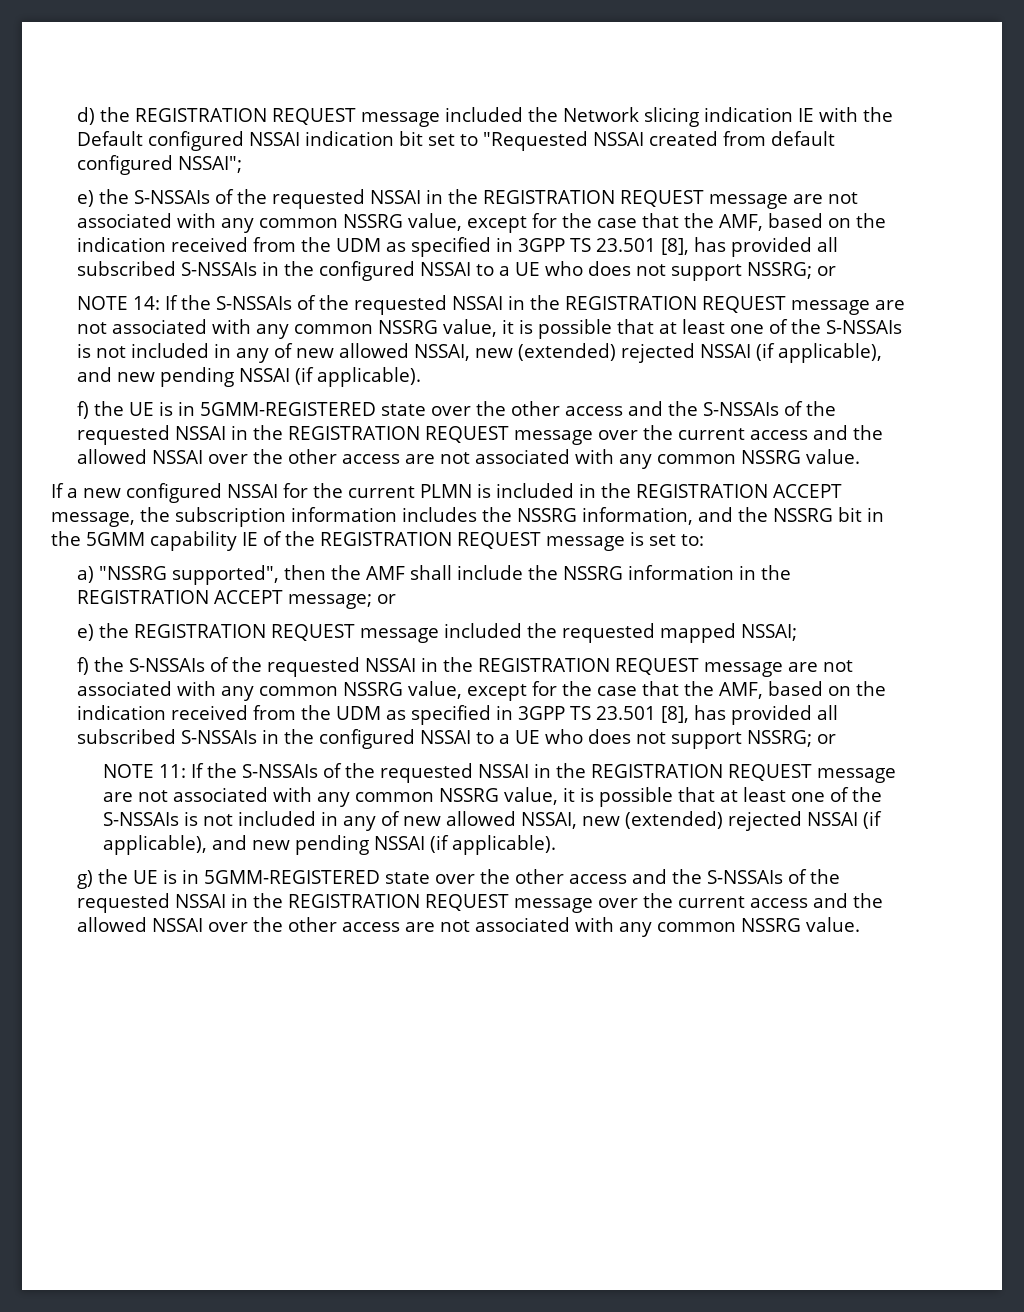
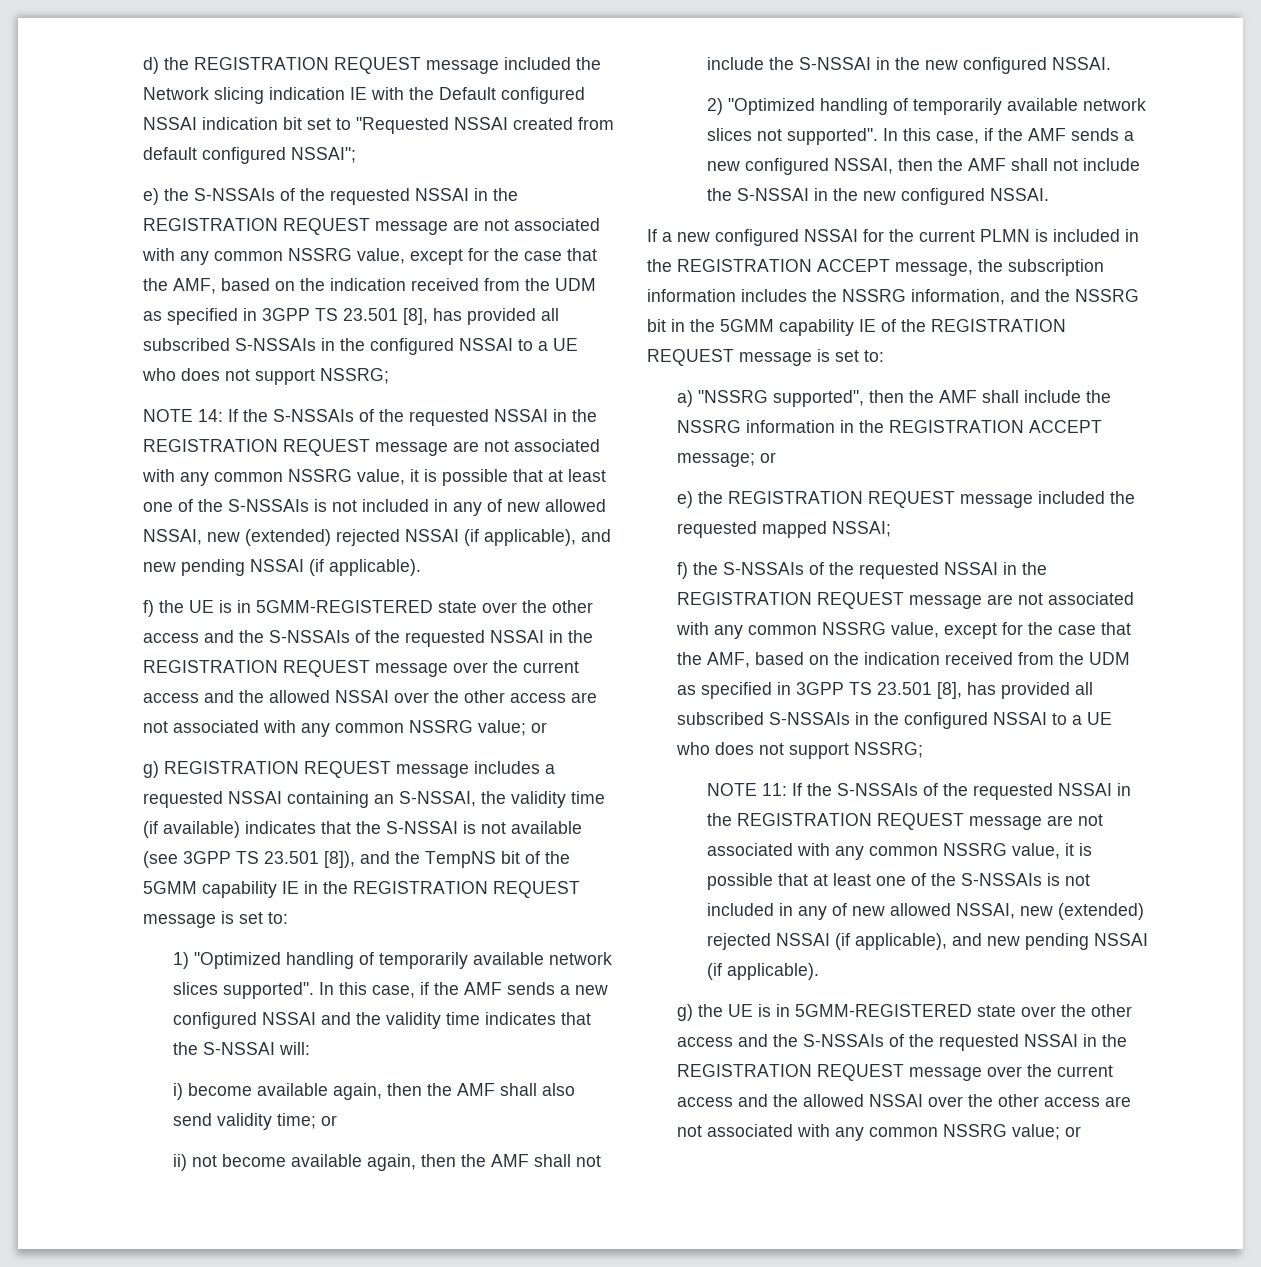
[816,266,836,276] or -> (389, 376) none
[805,449,860,464] value. -> [477,720,547,736] [142,761,555,778] [142,791,605,808] [142,821,582,838] [142,851,570,868] [142,881,580,898] [142,911,288,928] [172,952,612,969] [172,982,608,999] [172,1012,591,1029] [172,1042,310,1055] [172,1083,575,1100] [172,1113,337,1130] [172,1154,601,1171] [706,57,1111,74] [706,98,1146,115] [706,128,1134,145] [706,158,1140,175] [706,188,1049,205] value; or // g) REGISTRATION REQUEST message includes a requested NSSAI containing an S-NSSAI, the validity time (if available) indicates that the S-NSSAI is not available (see 3GPP TS 23.501 [8]), and the TempNS bit of the 5GMM capability IE in the REGISTRATION REQUEST message is set to: // 1) "Optimized handling of temporarily available network slices supported". In this case, if the AMF sends a new configured NSSAI and the validity time indicates that the S-NSSAI will: // i) become available again, then the AMF shall also send validity time; or // ii) not become available again, then the AMF shall not include the S-NSSAI in the new configured NSSAI. // 2) "Optimized handling of temporarily available network slices not supported". In this case, if the AMF sends a new configured NSSAI, then the AMF shall not include the S-NSSAI in the new configured NSSAI.
[816,734,836,744] or -> (923, 750) none
[805,917,860,932] value. -> [1011,1124,1081,1140] value; or

